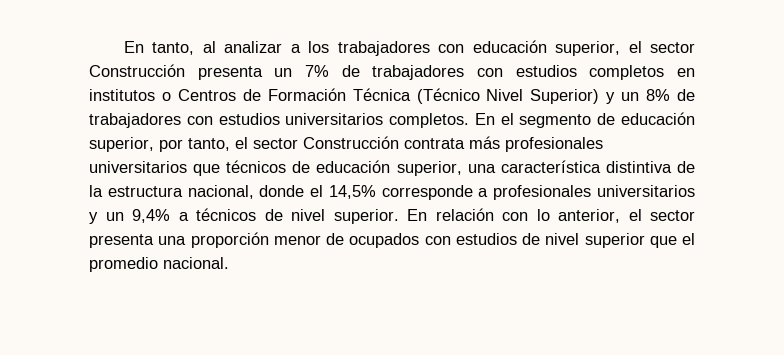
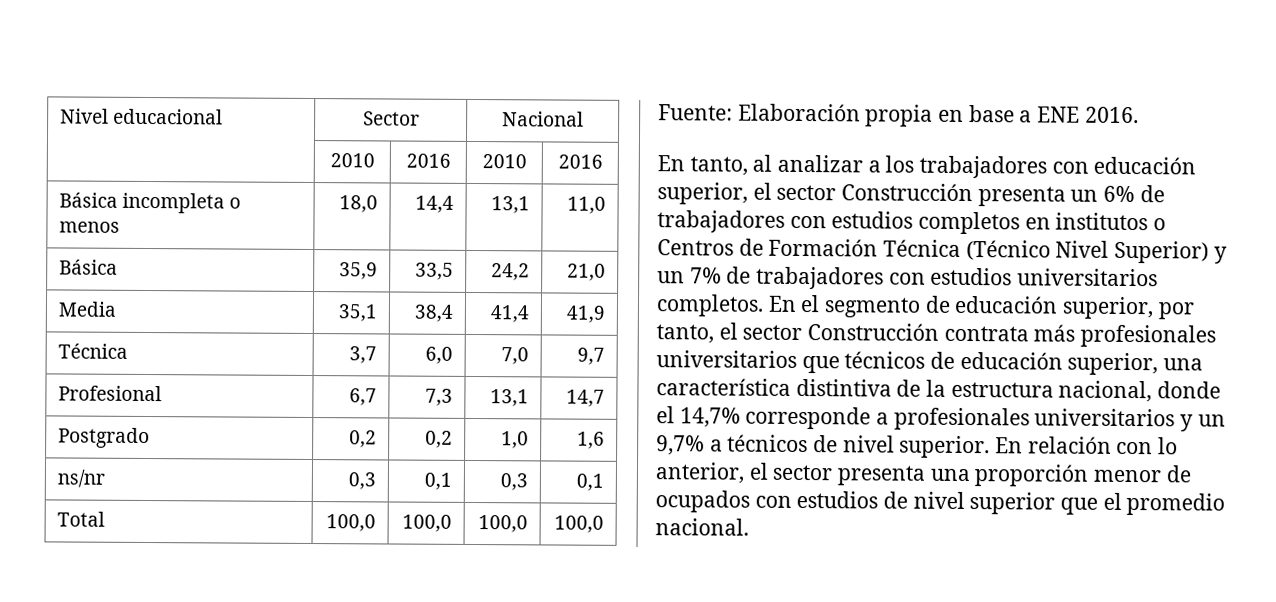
(124, 47) none -> [60,108,224,125] [362,111,420,126] [502,111,584,127] [329,153,375,168] [405,153,451,168] [481,154,527,169] [557,154,603,169] [59,192,242,214] [59,221,121,233] [338,195,378,213] [414,195,454,213] [490,196,530,214] [566,196,606,214] [59,259,119,275] [338,262,378,280] [414,262,454,280] [490,263,530,281] [566,263,606,281] [58,301,117,317] [337,304,377,322] [413,304,453,322] [489,305,529,323] [565,305,605,323] [58,343,129,359] [348,346,377,364] [424,346,453,364] [500,347,529,365] [576,347,605,365] [58,385,163,402] [348,388,377,406] [424,388,453,406] [489,389,529,407] [565,389,605,407] [58,427,151,449] [348,430,377,448] [424,430,453,448] [500,431,529,449] [576,431,605,449] [57,469,106,488] [347,472,376,490] [423,472,452,490] [499,473,528,491] [575,473,604,491] [57,511,106,527] [325,514,376,532] [401,514,452,532] [477,515,528,533] [553,515,604,533] [658,103,1139,127] Nivel educacional | Sector | Nacional // | 2010 | 2016 | 2010 | 2016 // Básica incompleta o menos | 18,0 | 14,4 | 13,1 | 11,0 // Básica | 35,9 | 33,5 | 24,2 | 21,0 // Media | 35,1 | 38,4 | 41,4 | 41,9 // Técnica | 3,7 | 6,0 | 7,0 | 9,7 // Profesional | 6,7 | 7,3 | 13,1 | 14,7 // Postgrado | 0,2 | 0,2 | 1,0 | 1,6 // ns/nr | 0,3 | 0,1 | 0,3 | 0,1 // Total | 100,0 | 100,0 | 100,0 | 100,0 // Fuente: Elaboración propia en base a ENE 2016. //
[305,65,329,77] 7% -> [1103,185,1136,203] 6%
[646,89,671,101] 8% -> [689,267,722,284] 7%
[328,185,376,199] 14,5% -> [679,407,741,428] 14,7%
[132,209,170,223] 9,4% -> [656,435,705,456] 9,7%

